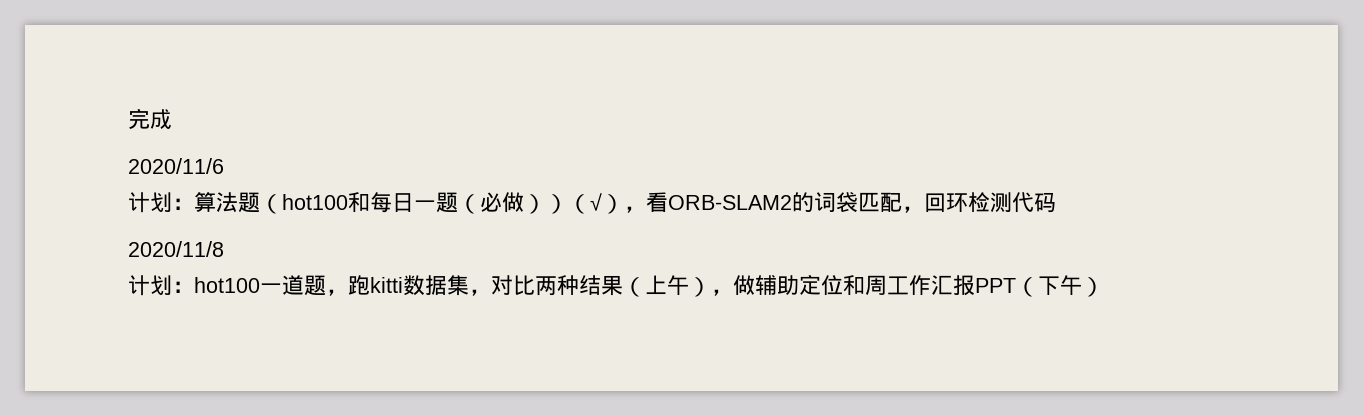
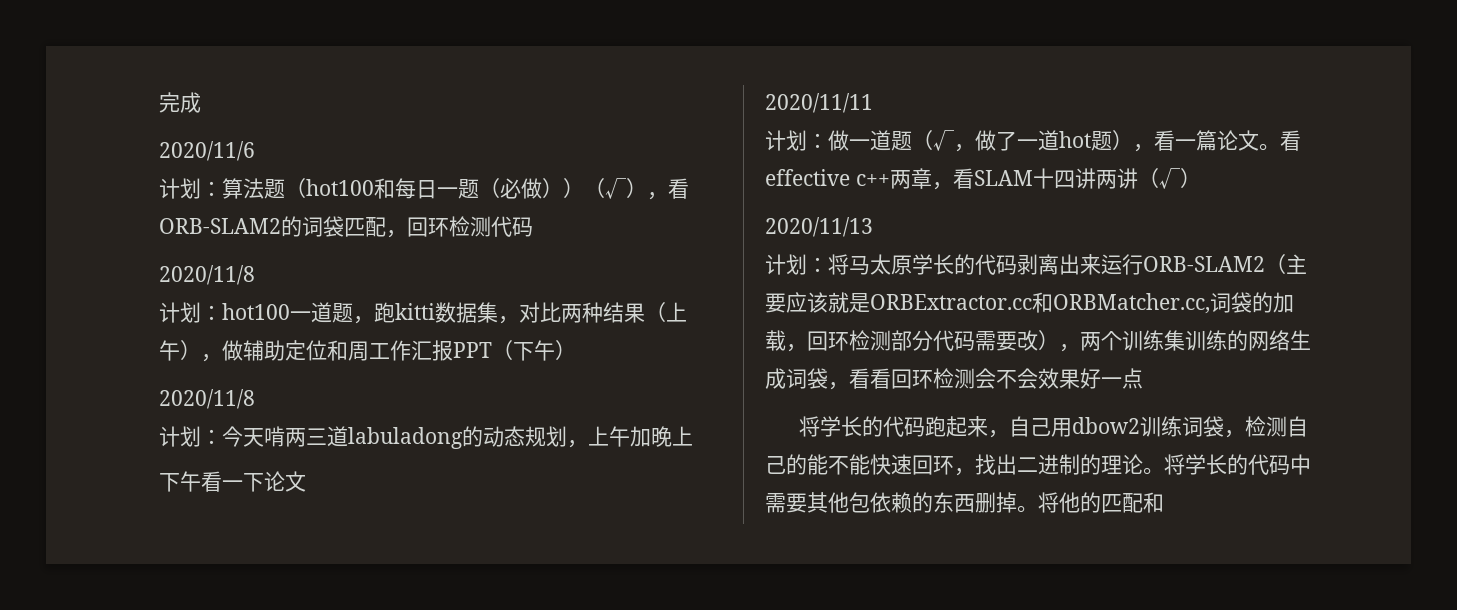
(1104, 287) none -> [159,389,255,409] [159,426,693,449] [159,471,306,492] [765,93,873,113] [765,130,1301,152] [765,168,1201,190] [765,217,873,237] [765,254,1307,275] [765,292,1294,314] [765,330,1311,352] [765,368,1143,390] [798,416,1308,438] [765,454,1311,476] [765,492,1164,513] // 2020/11/8 // 计划：今天啃两三道labuladong的动态规划，上午加晚上 // 下午看一下论文 // 2020/11/11 // 计划：做一道题（√，做了一道hot题），看一篇论文。看effective c++两章，看SLAM十四讲两讲（√） // 2020/11/13 // 计划：将马太原学长的代码剥离出来运行ORB-SLAM2（主要应该就是ORBExtractor.cc和ORBMatcher.cc,词袋的加载，回环检测部分代码需要改），两个训练集训练的网络生成词袋，看看回环检测会不会效果好一点 // 将学长的代码跑起来，自己用dbow2训练词袋，检测自己的能不能快速回环，找出二进制的理论。将学长的代码中需要其他包依赖的东西删掉。将他的匹配和

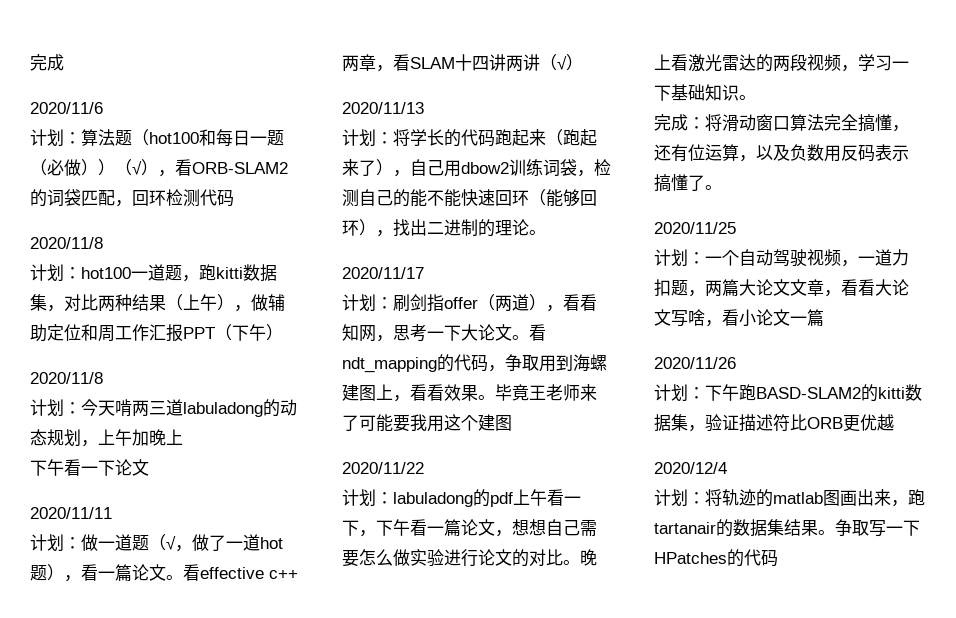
[849,254,1307,275] [765,292,1294,314] [765,330,1311,352] [765,368,1143,390] [798,416,820,437] 马太原学长的代码剥离出来运行ORB-SLAM2（主要应该就是ORBExtractor.cc和ORBMatcher.cc,词袋的加载，回环检测部分代码需要改），两个训练集训练的网络生成词袋，看看回环检测会不会效果好一点 // 将 -> (410, 137) none
(988, 426) none -> [546,129,597,146] [342,159,393,176] （跑起来了）
(954, 465) none -> [529,189,597,207] [342,219,376,236] （能够回环）
[1164,454,1311,475] [765,492,1164,513] 将学长的代码中需要其他包依赖的东西删掉。将他的匹配和 -> [342,267,424,279] [342,294,597,312] [342,324,546,342] [342,354,607,373] [342,384,597,402] [342,414,512,432] [342,462,424,474] [342,489,581,507] [342,519,597,537] [342,549,597,567] [654,54,909,72] [654,84,756,101] [654,114,909,132] [654,144,909,162] [654,174,722,192] [654,222,736,234] [654,249,909,267] [654,279,909,297] [654,309,824,327] [654,357,736,369] [654,384,922,402] [654,414,894,432] [654,462,727,474] [654,489,925,507] [654,519,920,537] [654,549,778,567] // 2020/11/17 // 计划：刷剑指offer（两道），看看知网，思考一下大论文。看ndt_mapping的代码，争取用到海螺建图上，看看效果。毕竟王老师来了可能要我用这个建图 // 2020/11/22 // 计划：labuladong的pdf上午看一下，下午看一篇论文，想想自己需要怎么做实验进行论文的对比。晚上看激光雷达的两段视频，学习一下基础知识。 // 完成：将滑动窗口算法完全搞懂，还有位运算，以及负数用反码表示搞懂了。 // 2020/11/25 // 计划：一个自动驾驶视频，一道力扣题，两篇大论文文章，看看大论文写啥，看小论文一篇 // 2020/11/26 // 计划：下午跑BASD-SLAM2的kitti数据集，验证描述符比ORB更优越 // 2020/12/4 // 计划：将轨迹的matlab图画出来，跑tartanair的数据集结果。争取写一下HPatches的代码

